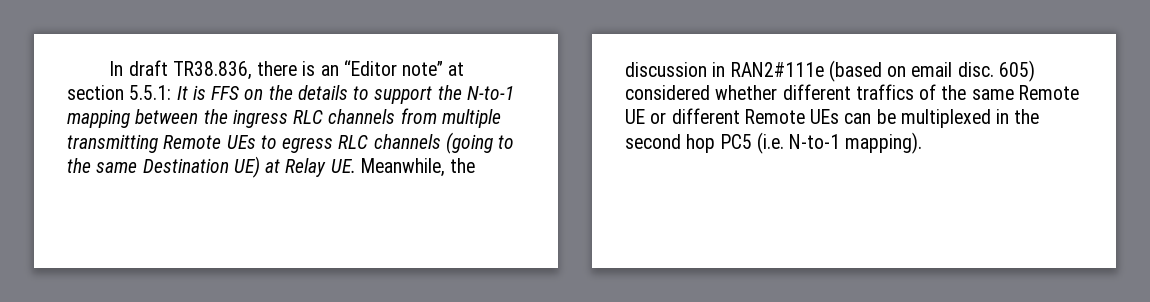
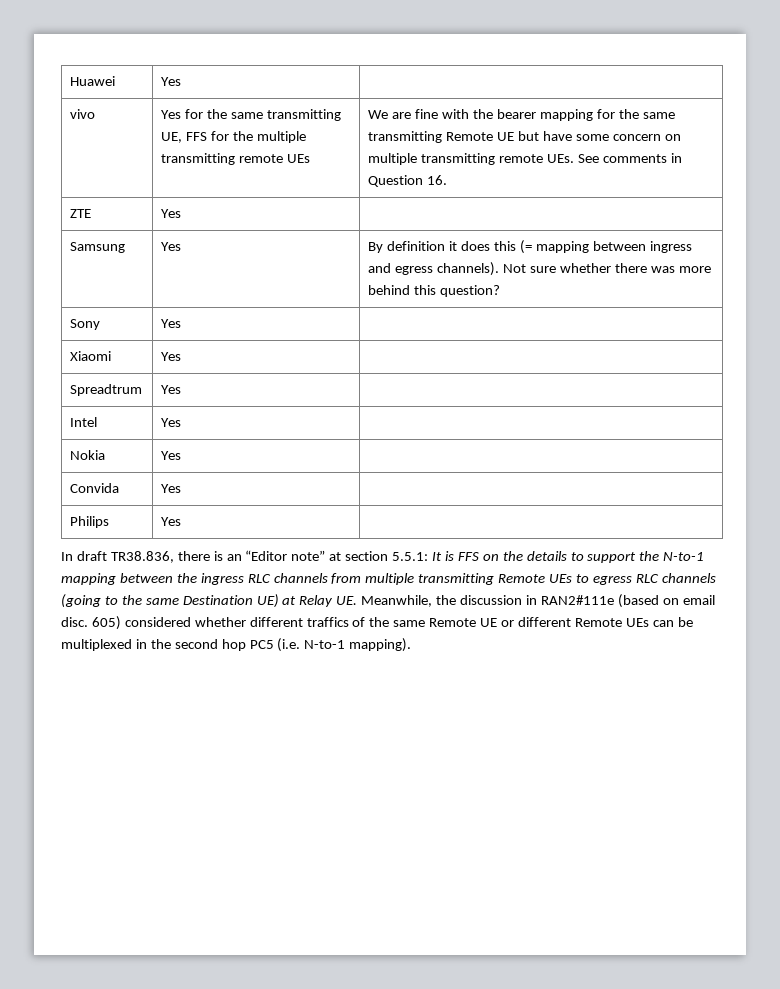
(109, 68) none -> [70,76,116,86] [161,77,182,86] [70,109,96,119] [161,109,341,121] [161,131,306,143] [161,153,311,165] [368,109,675,121] [368,131,681,143] [368,153,682,165] [368,175,448,187] [70,209,92,218] [161,209,182,218] [70,242,126,253] [161,242,182,251] [368,240,692,254] [368,262,711,276] [368,285,501,297] [70,319,101,330] [161,319,182,328] [70,351,112,361] [161,352,182,361] [70,384,143,396] [161,385,182,394] [70,417,98,427] [161,418,182,427] [70,450,106,460] [161,451,182,460] [70,483,120,493] [161,484,182,493] [70,516,110,528] [161,517,182,526] Huawei | Yes | // vivo | Yes for the same transmitting UE, FFS for the multiple transmitting remote UEs | We are fine with the bearer mapping for the same transmitting Remote UE but have some concern on multiple transmitting remote UEs. See comments in Question 16. // ZTE | Yes | // Samsung | Yes | By definition it does this (= mapping between ingress and egress channels). Not sure whether there was more behind this question? // Sony | Yes | // Xiaomi | Yes | // Spreadtrum | Yes | // Intel | Yes | // Nokia | Yes | // Convida | Yes | // Philips | Yes | //

